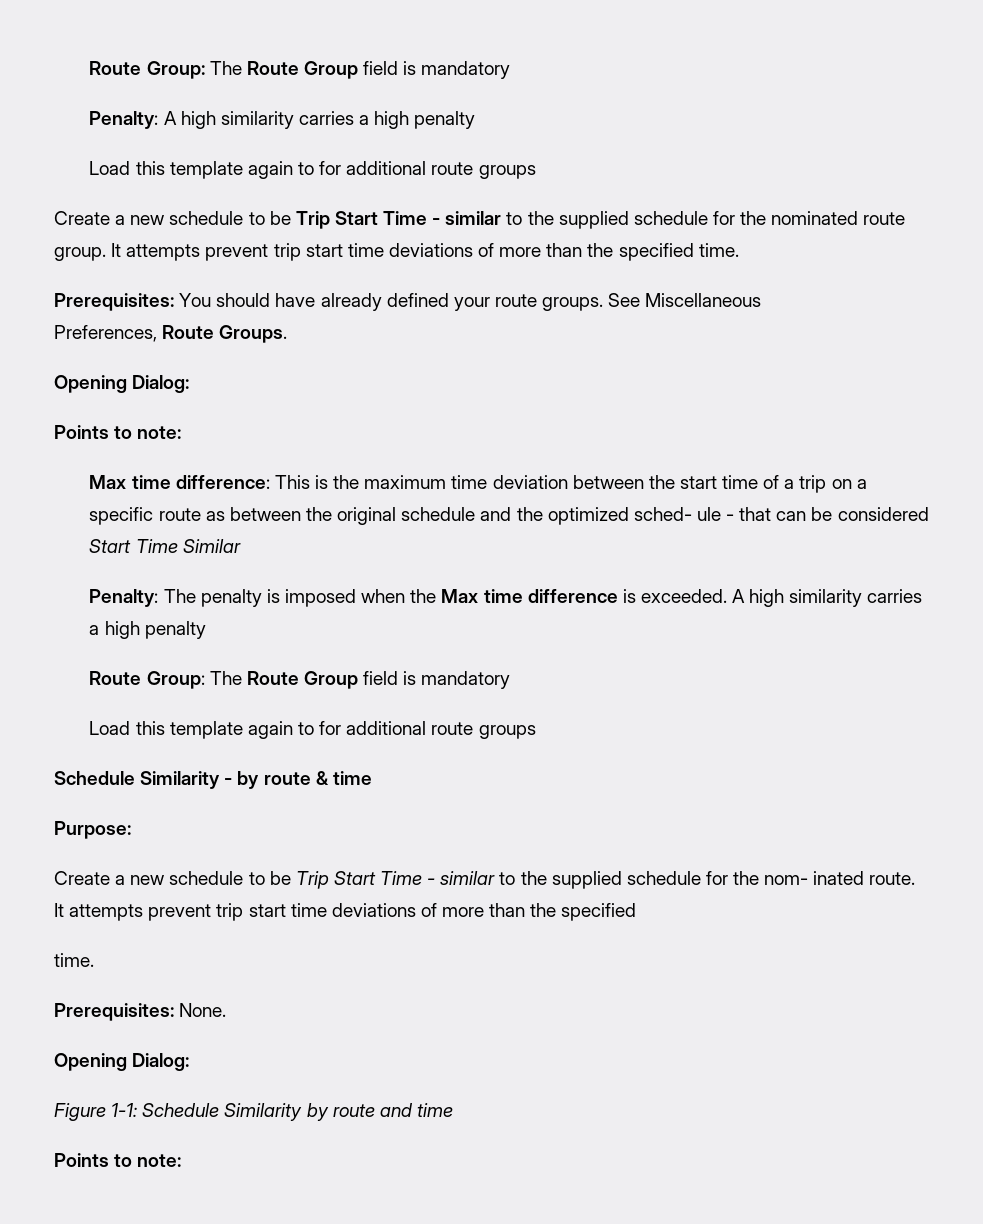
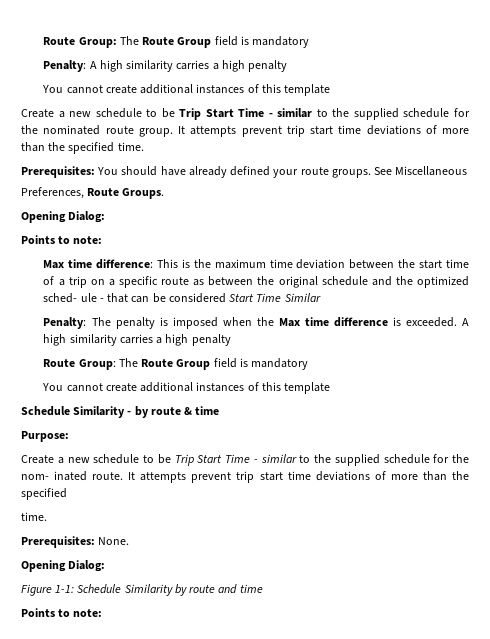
[89,161,536,179] Load this template again to for additional route groups -> [42,84,331,96] You cannot create additional instances of this template
[89,721,536,739] Load this template again to for additional route groups -> [42,382,331,394] You cannot create additional instances of this template

